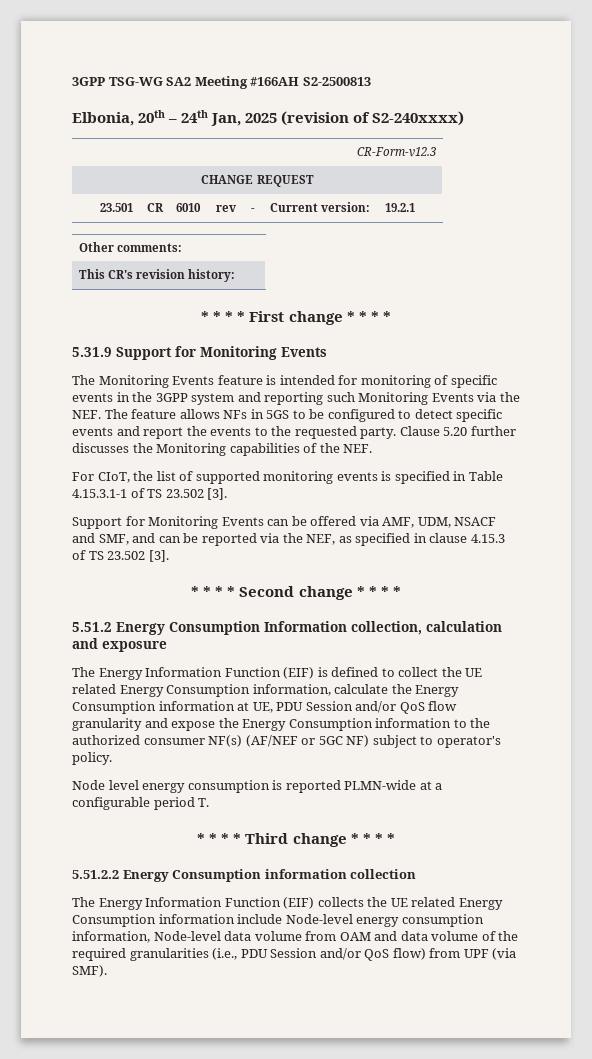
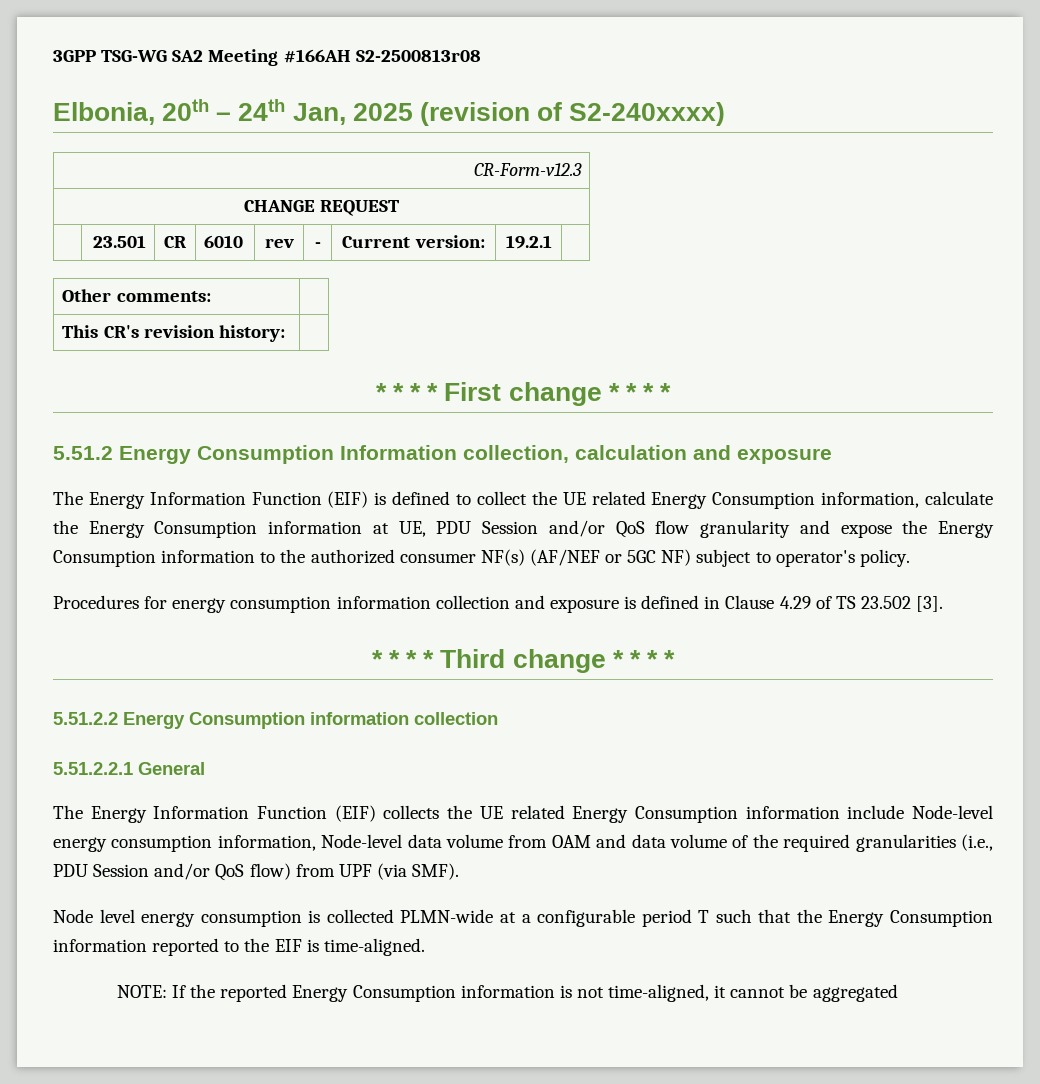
[302,77,371,86] S2-2500813 -> [355,49,481,62] S2-2500813r08
[72,346,327,360] [72,375,497,388] [72,392,520,405] [72,409,503,422] [72,426,516,439] [72,443,373,456] [72,471,503,484] [72,488,228,500] [72,516,497,529] [72,533,505,546] [72,550,169,562] [191,586,401,600] // 5.31.9 Support for Monitoring Events // The Monitoring Events feature is intended for monitoring of specific events in the 3GPP system and reporting such Monitoring Events via the NEF. The feature allows NFs in 5GS to be configured to detect specific events and report the events to the requested party. Clause 5.20 further discusses the Monitoring capabilities of the NEF. // For CIoT, the list of supported monitoring events is specified in Table 4.15.3.1-1 of TS 23.502 [3]. // Support for Monitoring Events can be offered via AMF, UDM, NSACF and SMF, and can be reported via the NEF, as specified in clause 4.15.3 of TS 23.502 [3]. // * * * * Second change * * * * -> (672, 392) none
[72,780,443,793] [72,797,210,810] Node level energy consumption is reported PLMN-wide at a configurable period T. -> [53,595,944,613] Procedures for energy consumption information collection and exposure is defined in Clause 4.29 of TS 23.502 [3].
(417, 874) none -> [53,762,205,775] // 5.51.2.2.1 General
(107, 971) none -> [53,909,993,927] [53,938,425,956] [116,984,898,1002] // Node level energy consumption is collected PLMN-wide at a configurable period T such that the Energy Consumption information reported to the EIF is time-aligned. // NOTE: If the reported Energy Consumption information is not time-aligned, it cannot be aggregated

